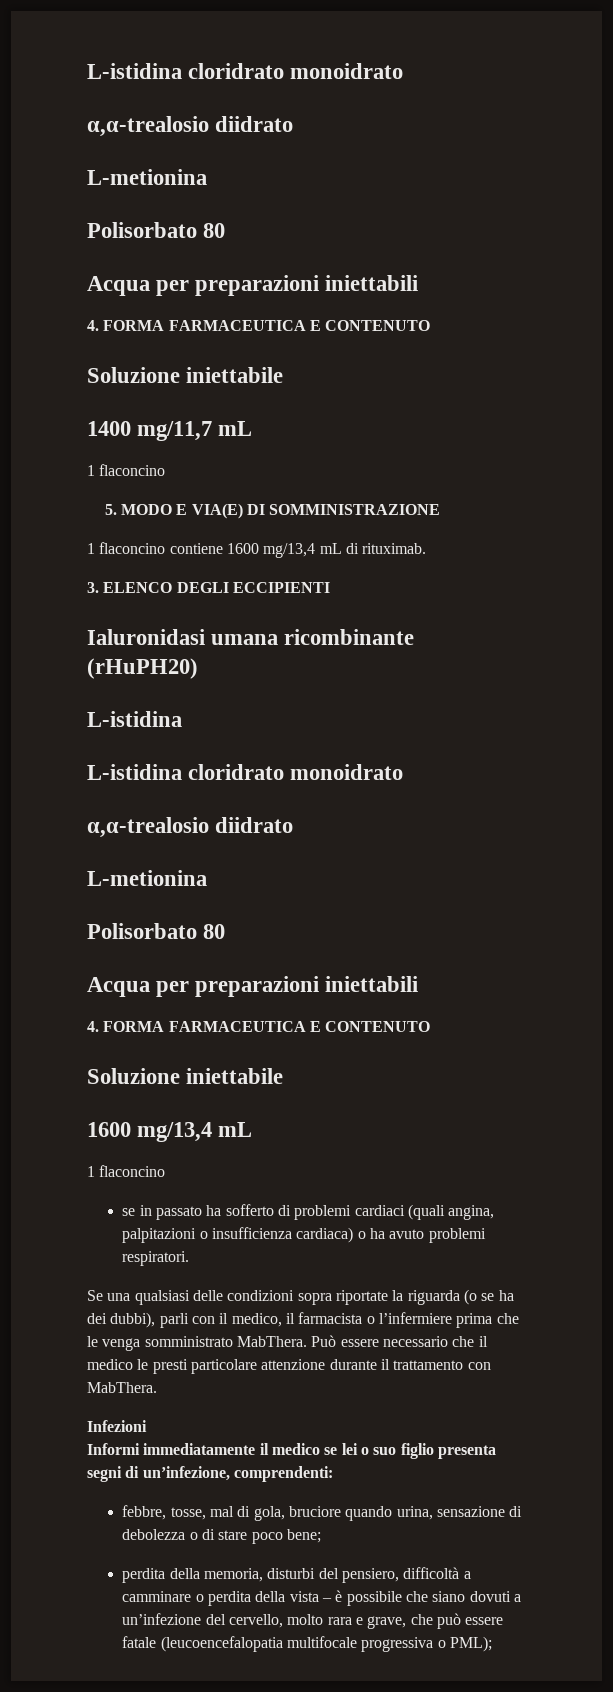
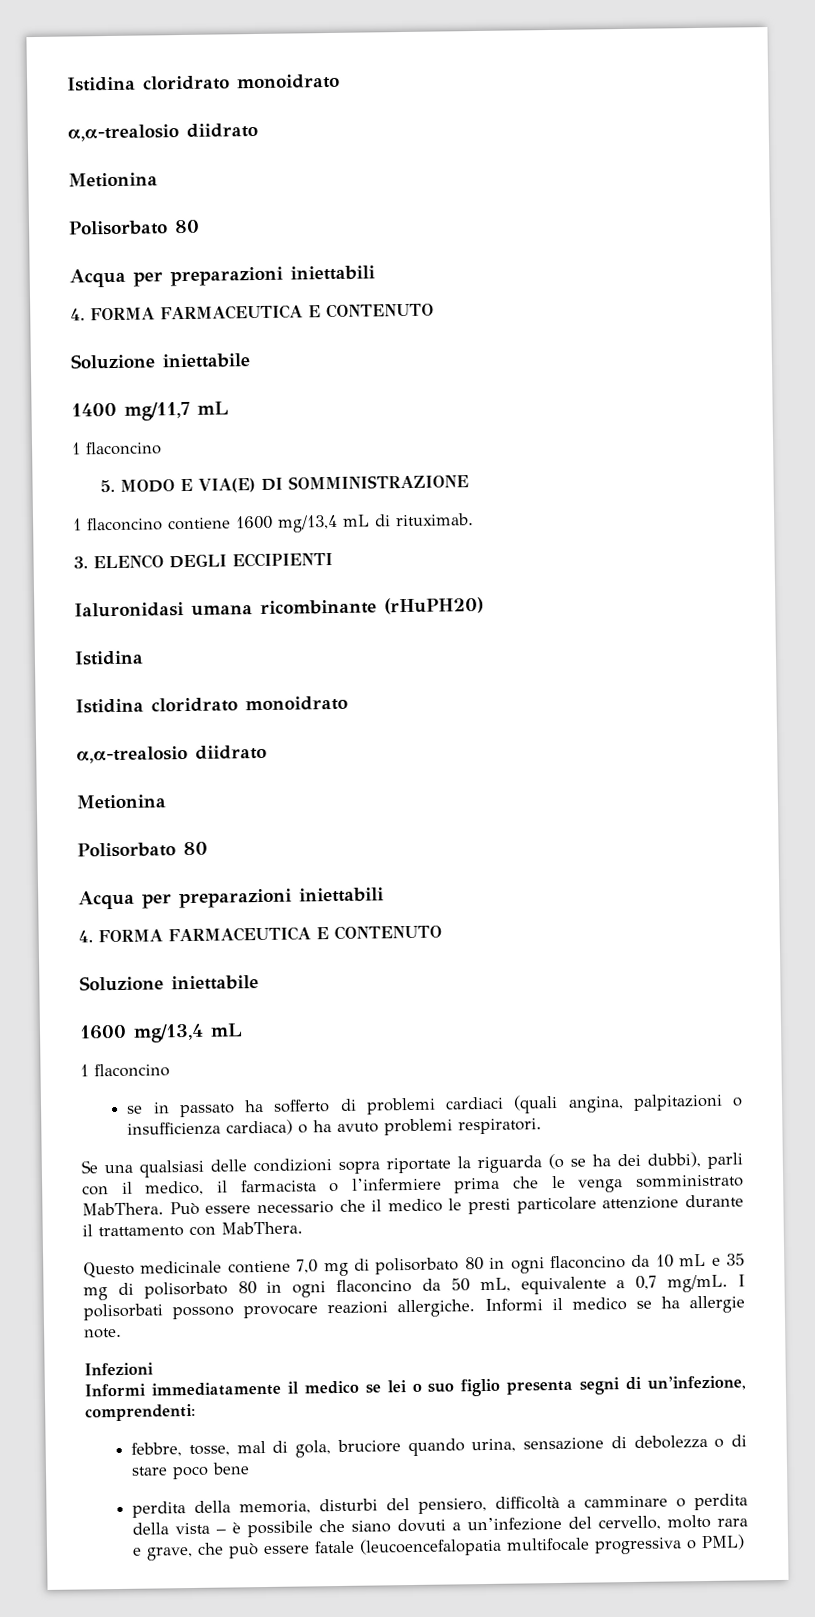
[87,63,404,79] [87,116,294,137] [87,169,207,185] L-istidina cloridrato monoidrato // α,α-trealosio diidrato // L-metionina -> [67,73,340,92] [67,122,258,142] [68,172,158,188] Istidina cloridrato monoidrato // α,α-trealosio diidrato // Metionina
[87,711,182,727] [87,764,404,780] [87,817,294,838] [87,870,207,886] L-istidina // L-istidina cloridrato monoidrato // α,α-trealosio diidrato // L-metionina -> [74,650,144,666] [75,695,348,714] [76,744,267,764] [76,794,166,810] Istidina // Istidina cloridrato monoidrato // α,α-trealosio diidrato // Metionina
(157, 1387) none -> [83,1253,745,1278] [83,1274,745,1301] [83,1295,746,1321] [84,1327,122,1339] // Questo medicinale contiene 7,0 mg di polisorbato 80 in ogni flaconcino da 10 mL e 35 mg di polisorbato 80 in ogni flaconcino da 50 mL, equivalente a 0,7 mg/mL. I polisorbati possono provocare reazioni allergiche. Informi il medico se ha allergie note.
[286,1529,321,1543] bene; -> [212,1462,251,1475] bene
[449,1636,492,1652] PML); -> [701,1534,746,1551] PML)

